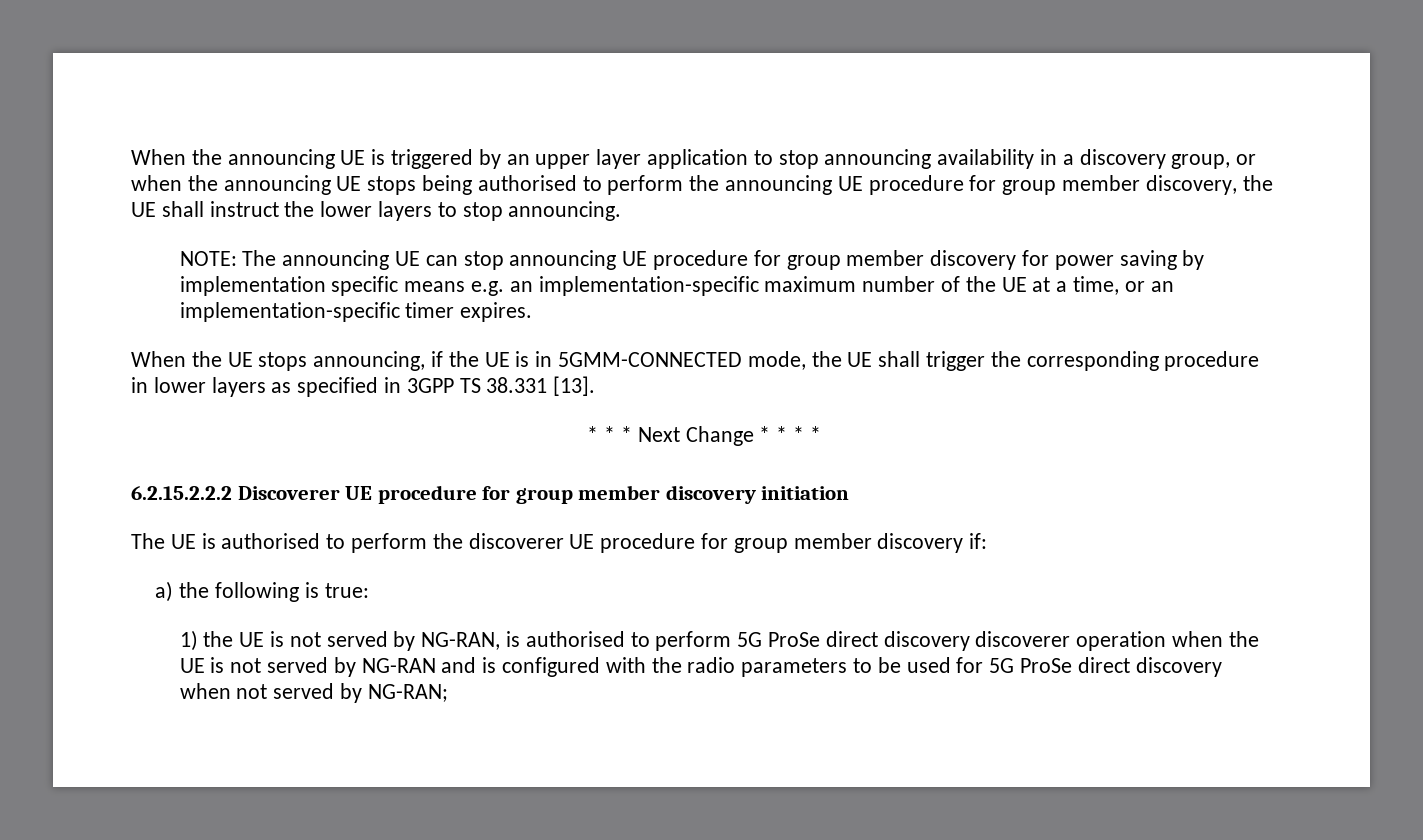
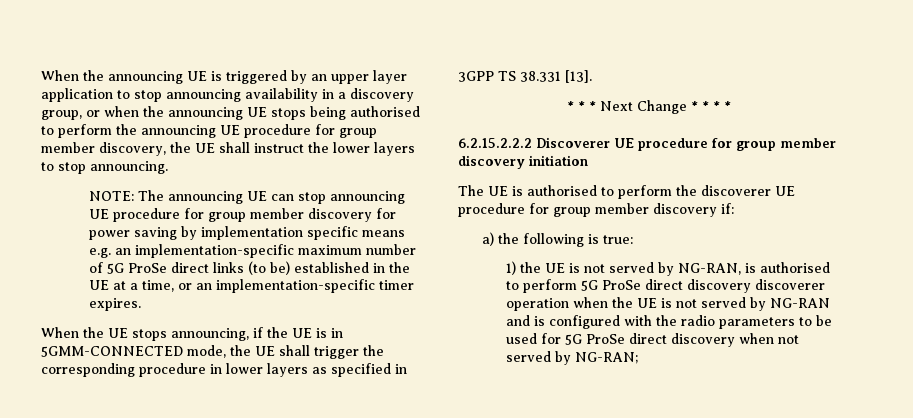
(961, 284) none -> [107,261,386,275] 5G ProSe direct links (to be) established in

